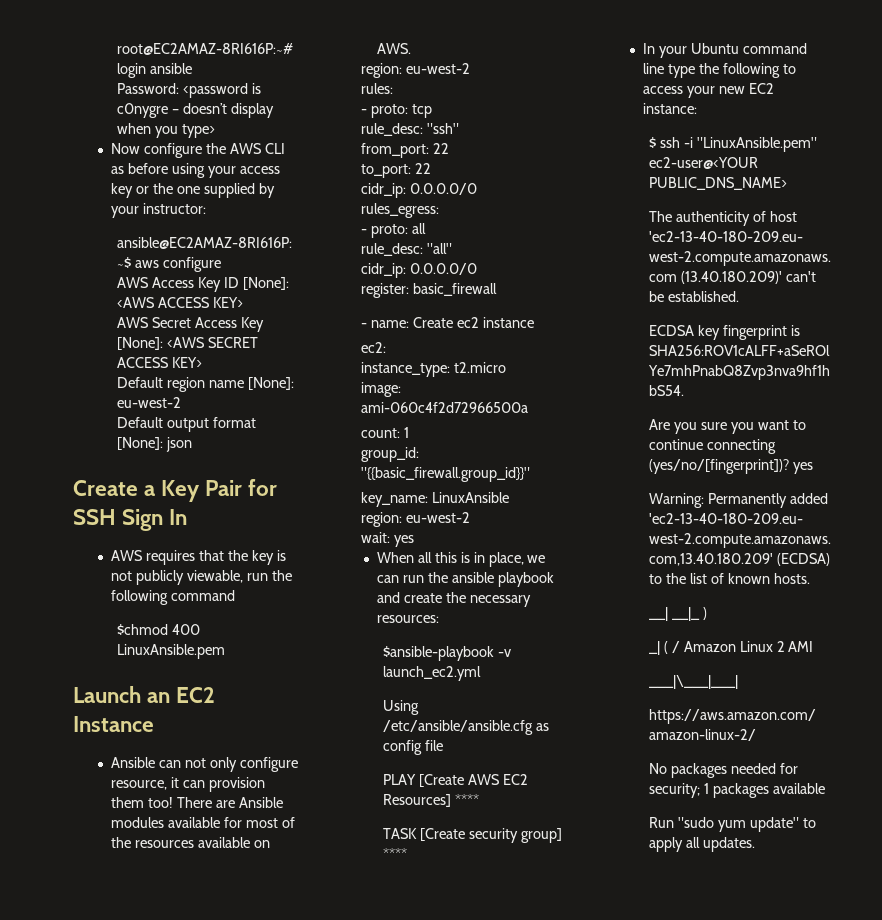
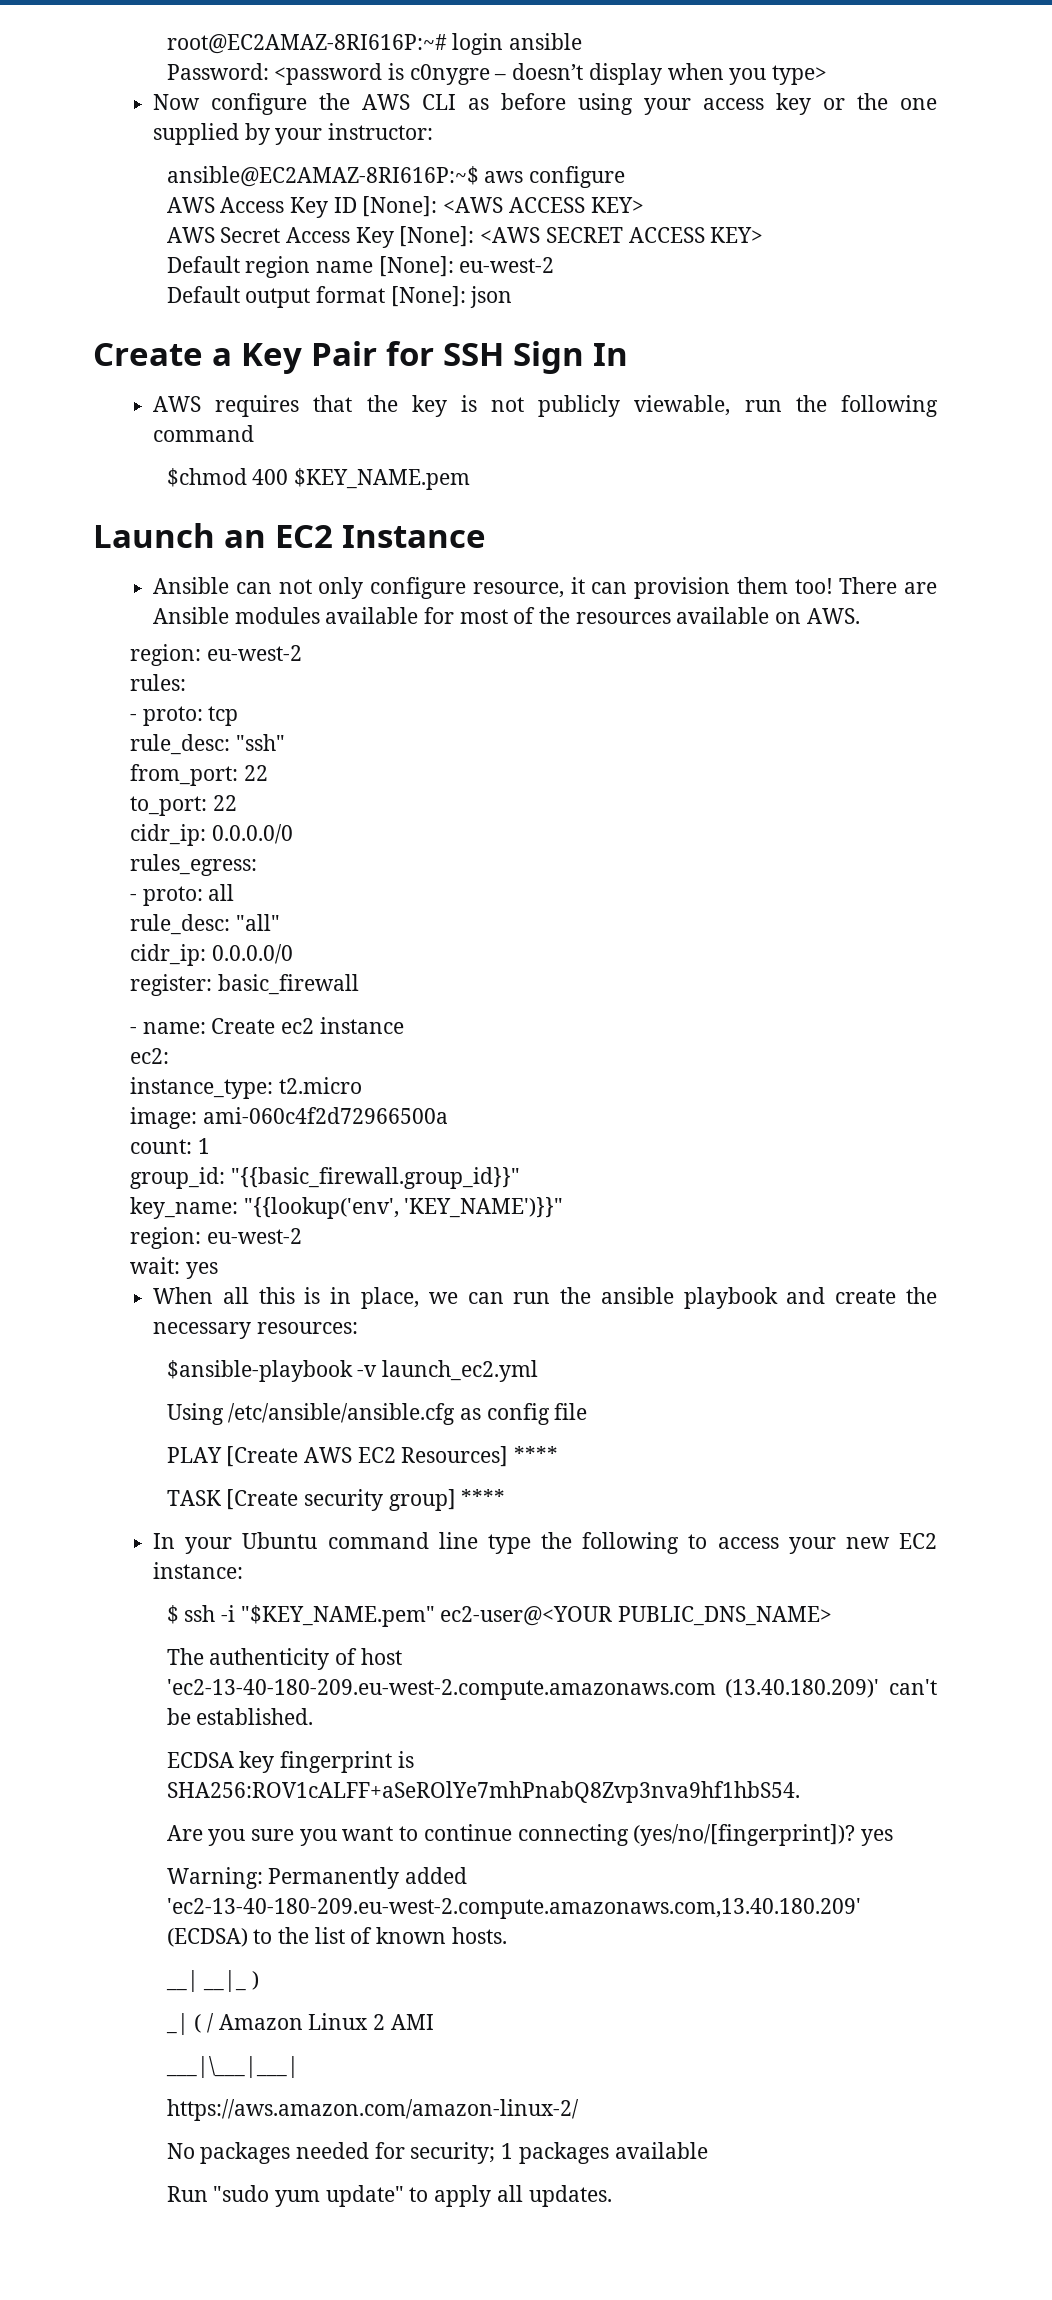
[116,644,225,659] LinuxAnsible.pem -> [294,468,471,490] $KEY_NAME.pem
[431,492,509,503] LinuxAnsible -> [243,1197,564,1219] "{{lookup('env', 'KEY_NAME')}}"
[696,137,817,152] "LinuxAnsible.pem" -> [240,1605,435,1627] "$KEY_NAME.pem"

